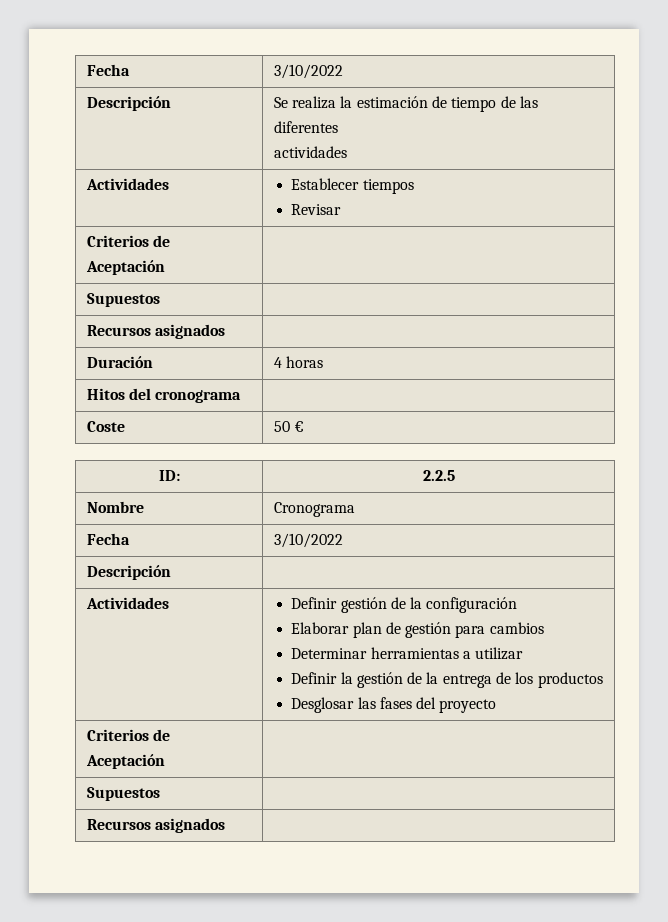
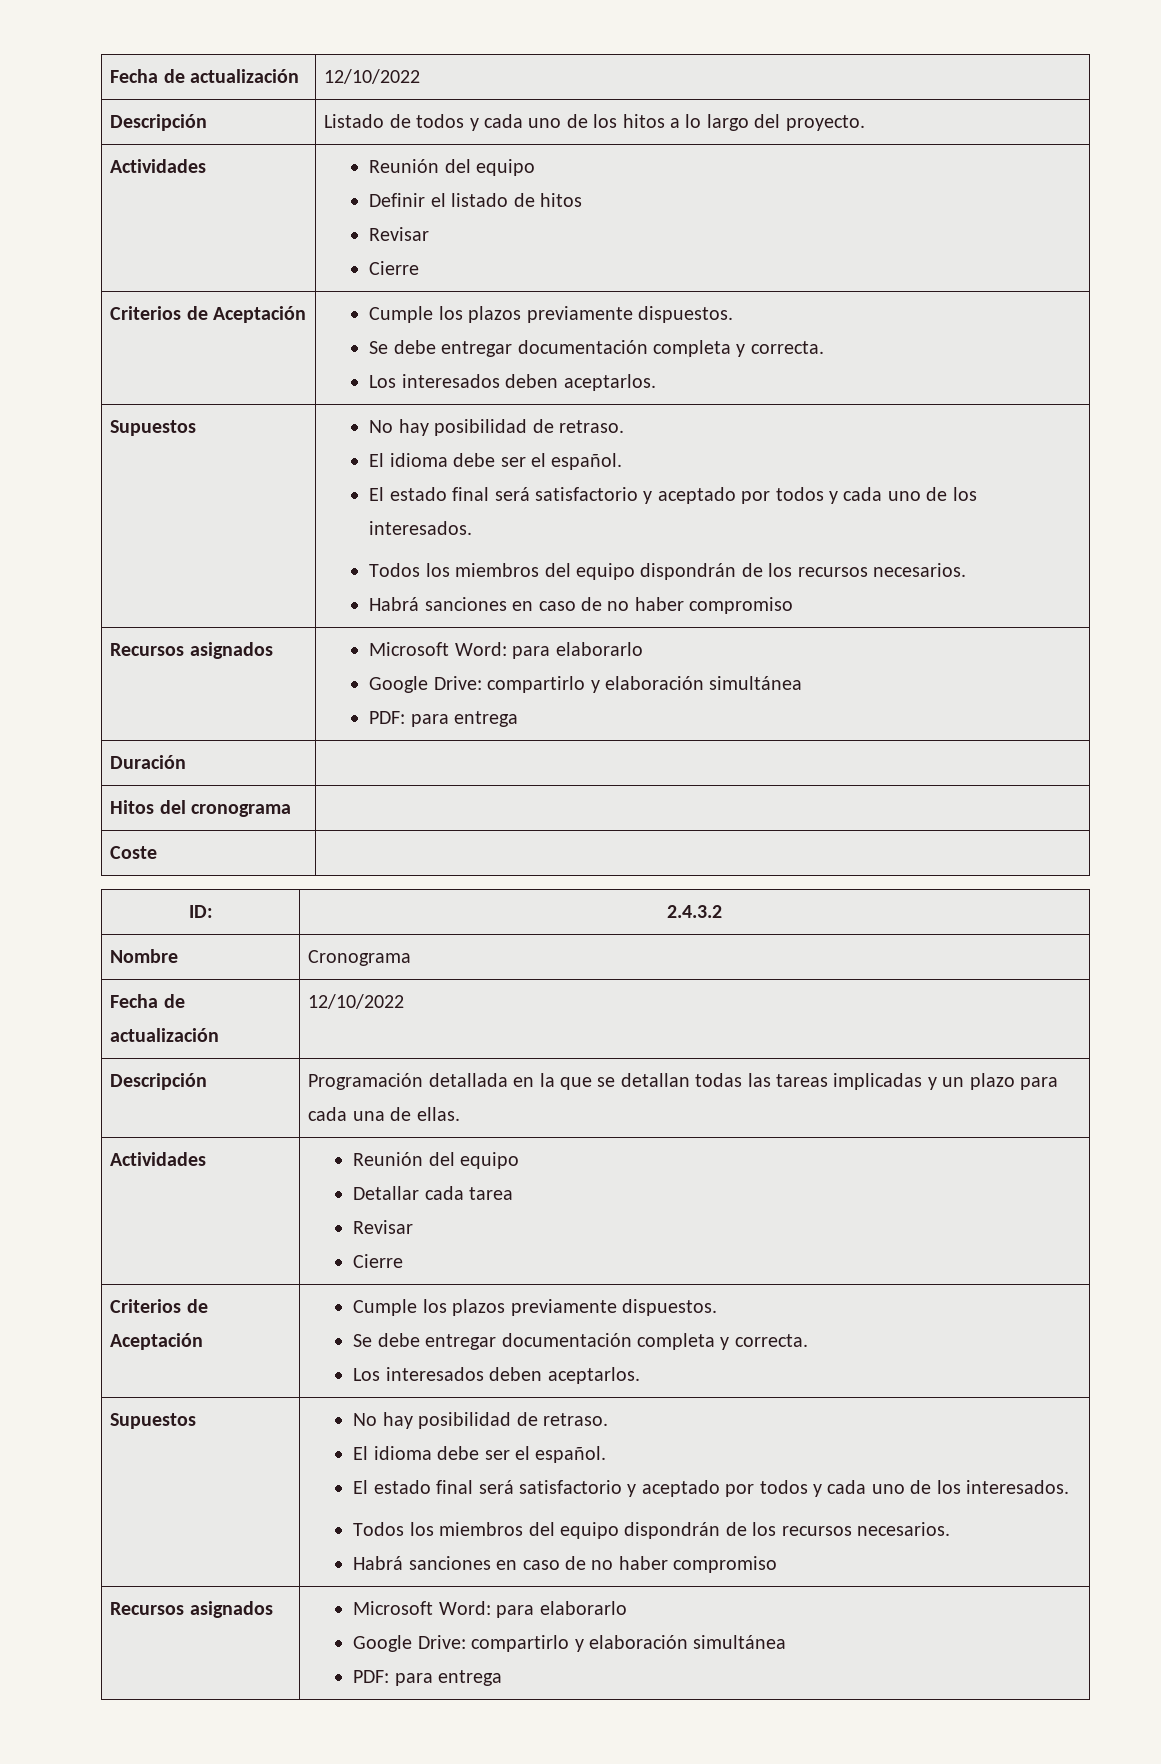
[86,64,130,76] [273,64,343,79] [86,96,171,111] [273,96,538,112] [273,121,338,133] [273,146,347,158] [85,178,169,190] [291,178,414,194] [291,204,342,215] [86,235,170,247] [85,260,165,275] [86,293,160,307] [86,324,225,339] Fecha | 3/10/2022 // Descripción | Se realiza la estimación de tiempo de las diferentes // actividades // Actividades | Establecer tiempos // Revisar // Criterios de Aceptación | // Supuestos | // Recursos asignados | -> [110,69,300,83] [324,69,421,84] [110,114,208,131] [324,114,865,131] [110,159,207,173] [369,159,536,176] [369,193,582,207] [369,227,430,241] [369,261,420,275] [110,306,307,323] [369,306,733,323] [369,340,824,357] [369,374,656,391] [110,420,197,436] [369,419,624,436] [369,453,623,470] [369,487,977,504] [369,521,473,535] [369,563,966,580] [369,597,794,614] [110,642,273,659] [369,642,643,659] [369,676,803,693] [369,711,519,727] Fecha de actualización | 12/10/2022 // Descripción | Listado de todos y cada uno de los hitos a lo largo del proyecto. // Actividades | Reunión del equipo // Definir el listado de hitos // Revisar // Cierre // Criterios de Aceptación | Cumple los plazos previamente dispuestos. // Se debe entregar documentación completa y correcta. // Los interesados deben aceptarlos. // Supuestos | No hay posibilidad de retraso. // El idioma debe ser el español. // El estado final será satisfactorio y aceptado por todos y cada uno de los interesados. // Todos los miembros del equipo dispondrán de los recursos necesarios. // Habrá sanciones en caso de no haber compromiso // Recursos asignados | Microsoft Word: para elaborarlo // Google Drive: compartirlo y elaboración simultánea // PDF: para entrega
[273,356,323,368] 4 horas -> (187, 762) none
[273,421,304,432] 50 € -> (158, 852) none
[422,470,455,481] 2.2.5 -> [667,905,722,918] 2.4.3.2
[273,533,343,548] [86,565,171,580] [85,597,169,609] [291,597,518,613] [291,622,544,638] [291,647,524,660] [291,672,603,688] [291,697,497,713] [86,729,170,741] [85,754,165,769] [86,787,160,801] [86,818,225,833] | 3/10/2022 // Descripción | // Actividades | Definir gestión de la configuración // Elaborar plan de gestión para cambios // Determinar herramientas a utilizar // Definir la gestión de la entrega de los productos // Desglosar las fases del proyecto // Criterios de Aceptación | // Supuestos | // Recursos asignados | -> [163,994,185,1008] [110,1028,220,1042] [308,994,405,1009] [110,1073,208,1090] [308,1073,1058,1090] [308,1107,460,1121] [110,1152,207,1166] [353,1152,520,1169] [353,1186,514,1200] [353,1220,414,1234] [353,1254,404,1268] [110,1299,208,1313] [110,1333,204,1350] [353,1299,717,1316] [353,1333,808,1350] [353,1367,640,1384] [110,1413,197,1429] [353,1412,608,1429] [353,1446,607,1463] [353,1480,1069,1497] [353,1522,950,1539] [353,1556,778,1573] [110,1601,273,1618] [353,1601,627,1618] [353,1635,787,1652] [353,1670,503,1686] de actualización | 12/10/2022 // Descripción | Programación detallada en la que se detallan todas las tareas implicadas y un plazo para cada una de ellas. // Actividades | Reunión del equipo // Detallar cada tarea // Revisar // Cierre // Criterios de Aceptación | Cumple los plazos previamente dispuestos. // Se debe entregar documentación completa y correcta. // Los interesados deben aceptarlos. // Supuestos | No hay posibilidad de retraso. // El idioma debe ser el español. // El estado final será satisfactorio y aceptado por todos y cada uno de los interesados. // Todos los miembros del equipo dispondrán de los recursos necesarios. // Habrá sanciones en caso de no haber compromiso // Recursos asignados | Microsoft Word: para elaborarlo // Google Drive: compartirlo y elaboración simultánea // PDF: para entrega

